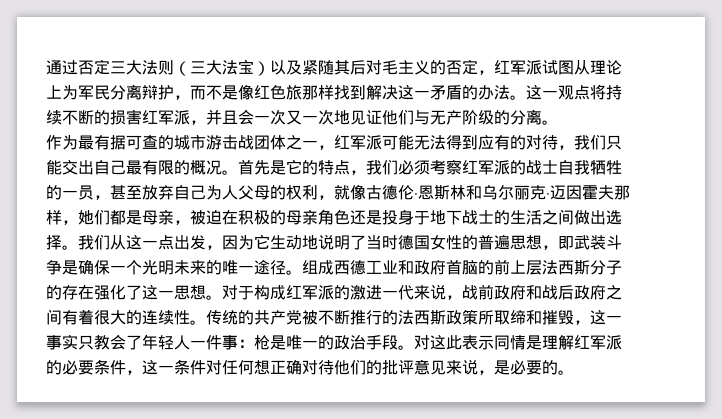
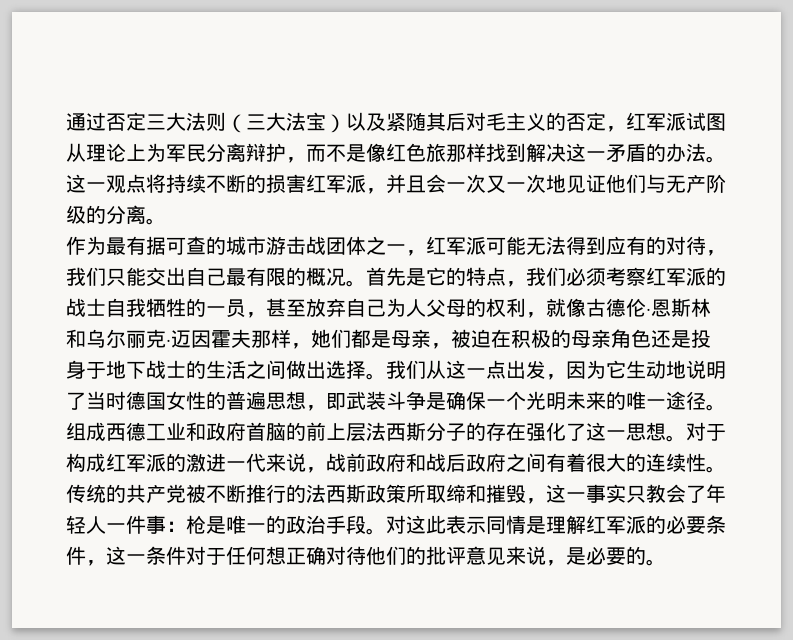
(222, 367) none -> [206,548,226,565] 于

